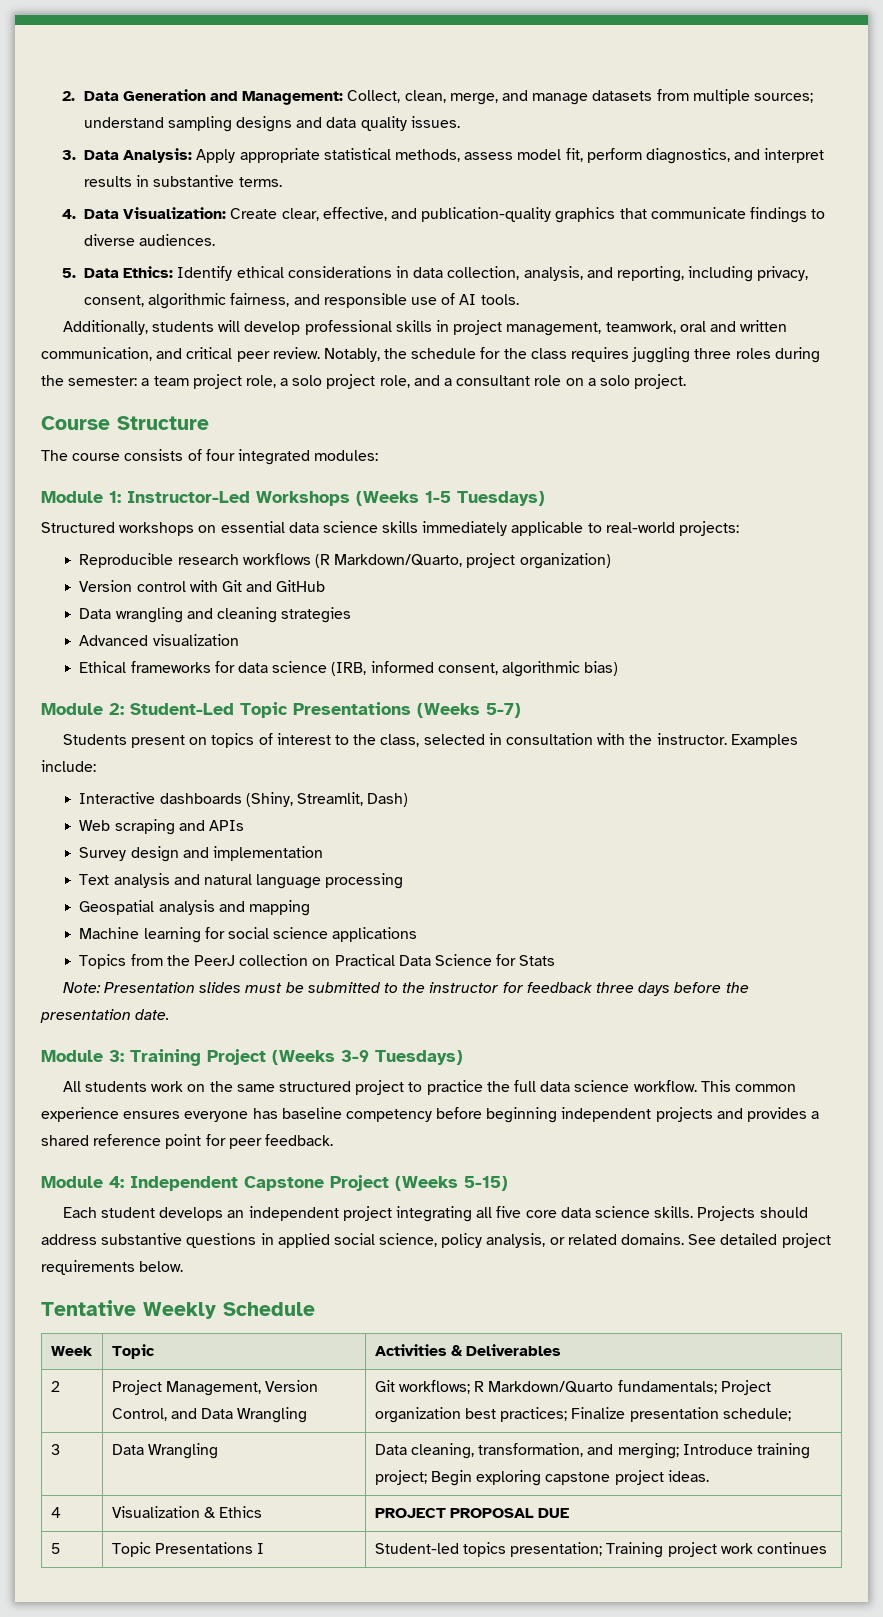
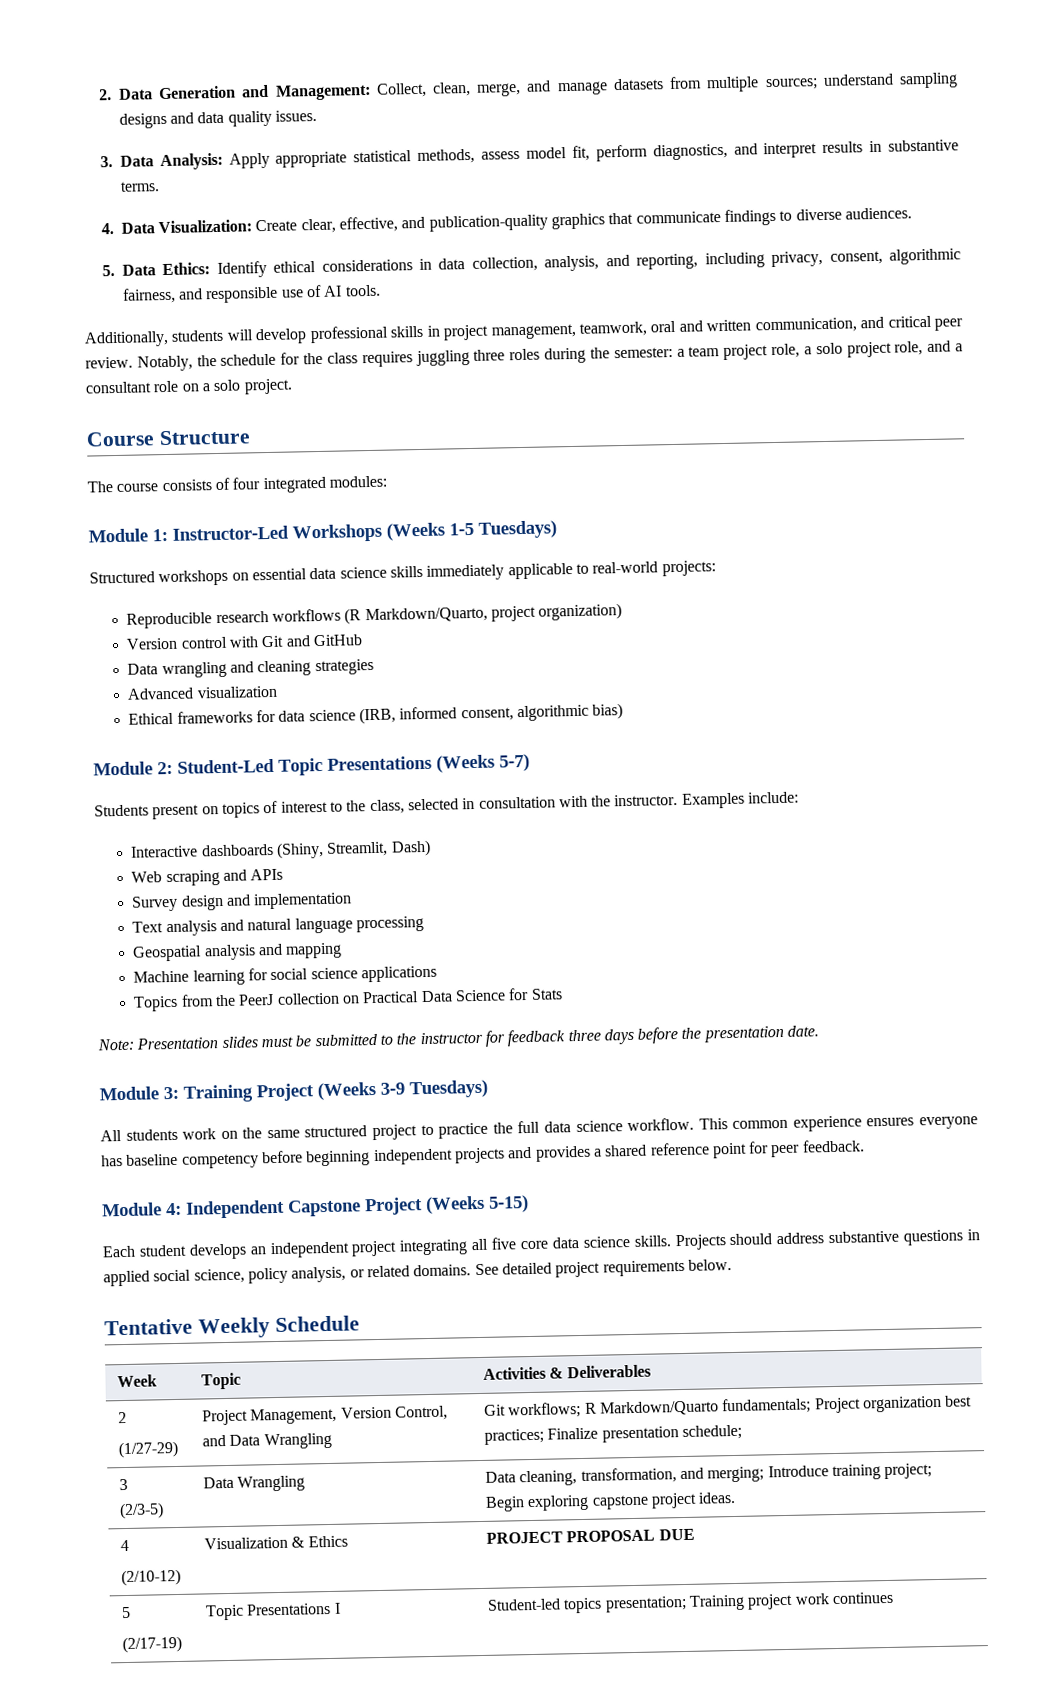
(60, 1386) none -> [118,1440,180,1459] // (1/27-29)
(60, 1449) none -> [119,1502,165,1520] // (2/3-5)
(61, 1512) none -> [121,1568,182,1587] // (2/10-12)
(60, 1548) none -> [122,1635,183,1654] // (2/17-19)

